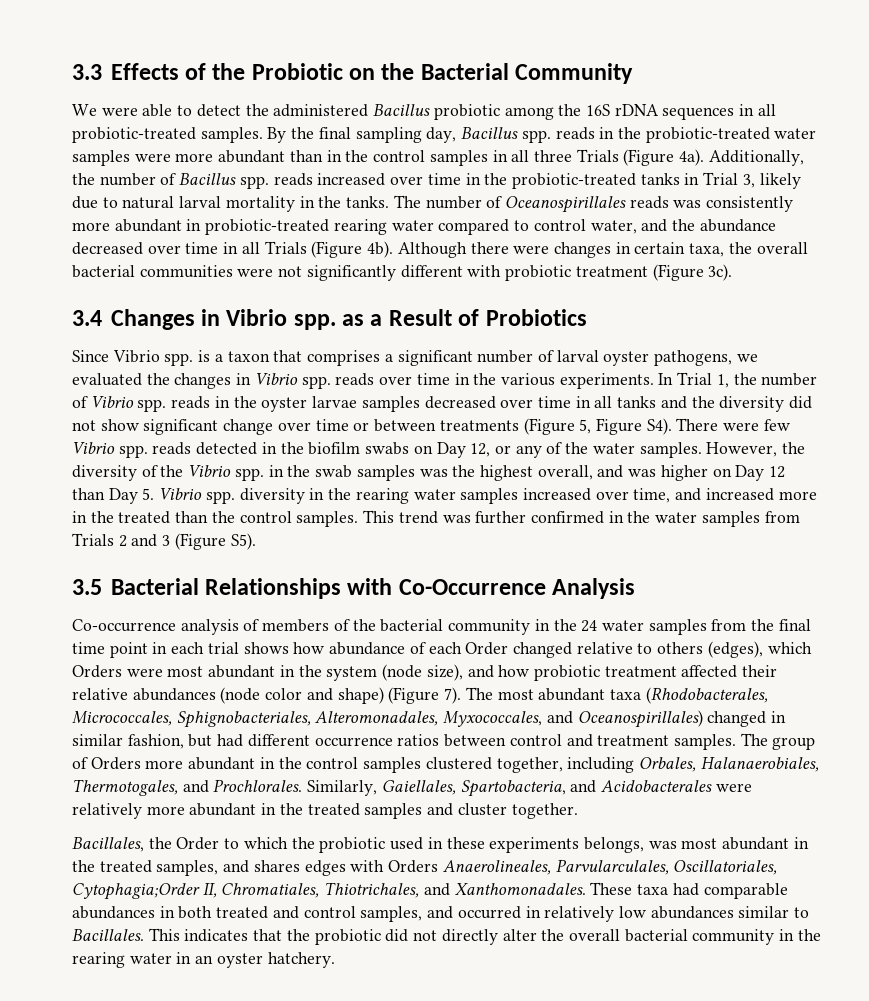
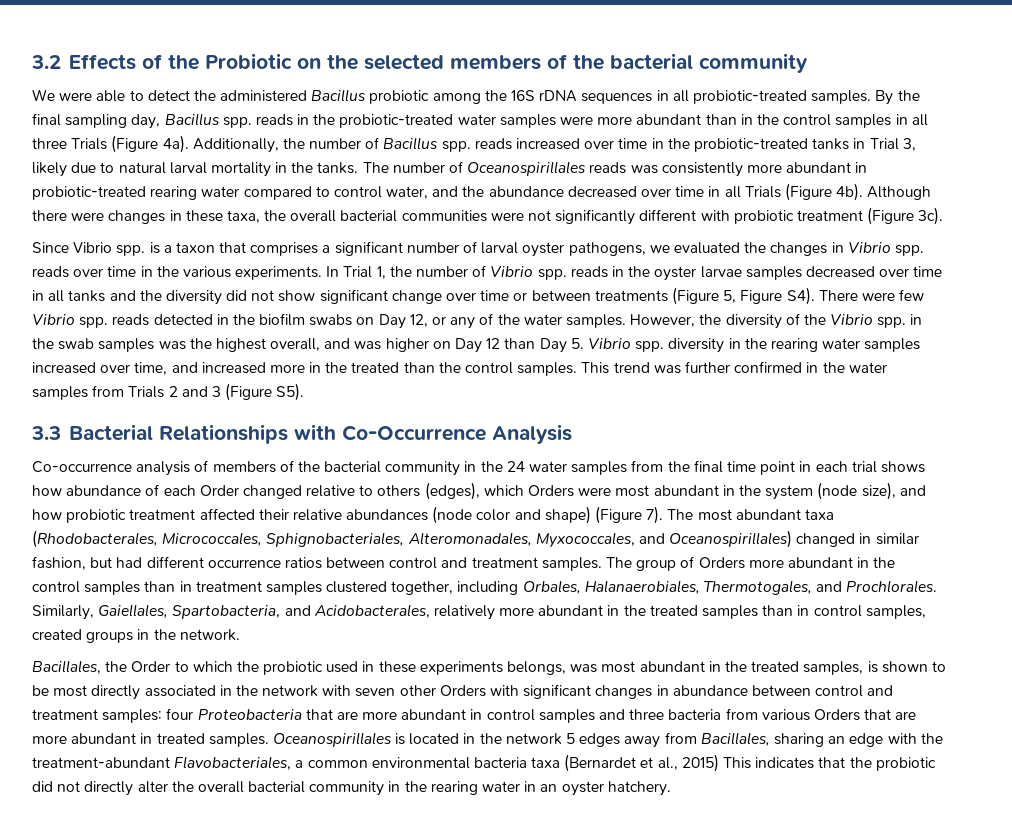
[72,64,102,80] 3.3 -> [31,55,61,69] 3.2
[420,63,634,84] Bacterial Community -> [363,53,808,73] selected members of the bacterial community
[634,242,686,254] certain -> [185,210,223,222] these
[72,309,587,330] // 3.4 Changes in Vibrio spp. as a Result of Probiotics -> (944, 216) none
[72,579,102,595] 3.5 -> [31,426,61,440] 3.3
(422, 765) none -> [144,581,322,595] than in treatment samples
[601,780,752,792] Acidobacterales were -> [313,604,430,618] Acidobacterales,
[427,803,578,819] and cluster together. -> [762,605,926,619] [32,629,240,643] than in control samples, created groups in the network.
[223,859,778,876] [72,882,788,900] [72,906,810,922] [72,929,144,941] and shares edges with Orders Anaerolineales, Parvularculales, Oscillatoriales, Cytophagia;Order II, Chromatiales, Thiotrichales, and Xanthomonadales. These taxa had comparable abundances in both treated and control samples, and occurred in relatively low abundances similar to Bacillales. -> [867,661,946,673] [32,684,894,700] [32,708,917,723] [32,732,943,748] [32,754,719,772] is shown to be most directly associated in the network with seven other Orders with significant changes in abundance between control and treatment samples: four Proteobacteria that are more abundant in control samples and three bacteria from various Orders that are more abundant in treated samples. Oceanospirillales is located in the network 5 edges away from Bacillales, sharing an edge with the treatment-abundant Flavobacteriales, a common environmental bacteria taxa (Bernardet et al., 2015)

